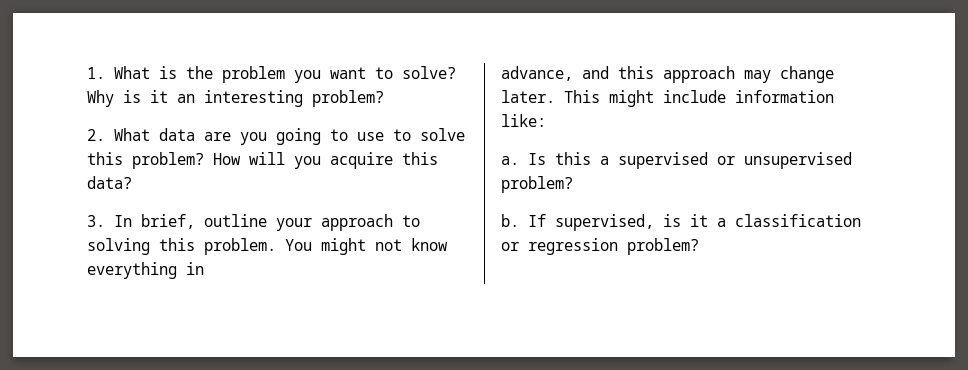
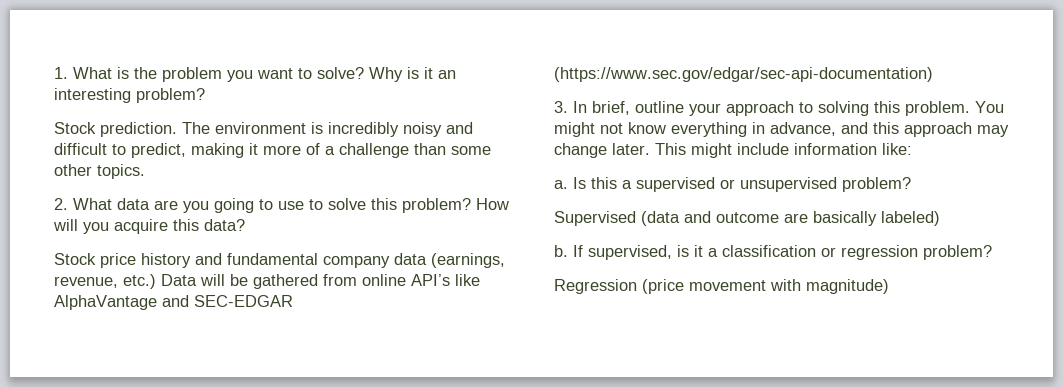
(384, 98) none -> [54,122,473,137] [54,143,491,158] [54,164,145,179] // Stock prediction. The environment is incredibly noisy and difficult to predict, making it more of a challenge than some other topics.
(132, 182) none -> [54,253,505,268] [54,274,480,289] [54,295,293,310] [554,67,933,82] // Stock price history and fundamental company data (earnings, revenue, etc.) Data will be gathered from online API’s like AlphaVantage and SEC-EDGAR (https://www.sec.gov/edgar/sec-api-documentation)
(204, 268) // -> (765, 128) none
(573, 184) none -> [554,211,940,226] // Supervised (data and outcome are basically labeled)
(699, 246) none -> [554,279,889,294] // Regression (price movement with magnitude)

